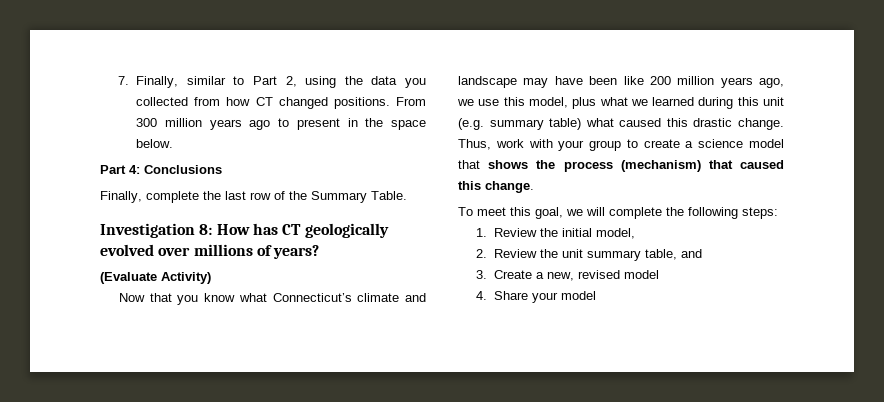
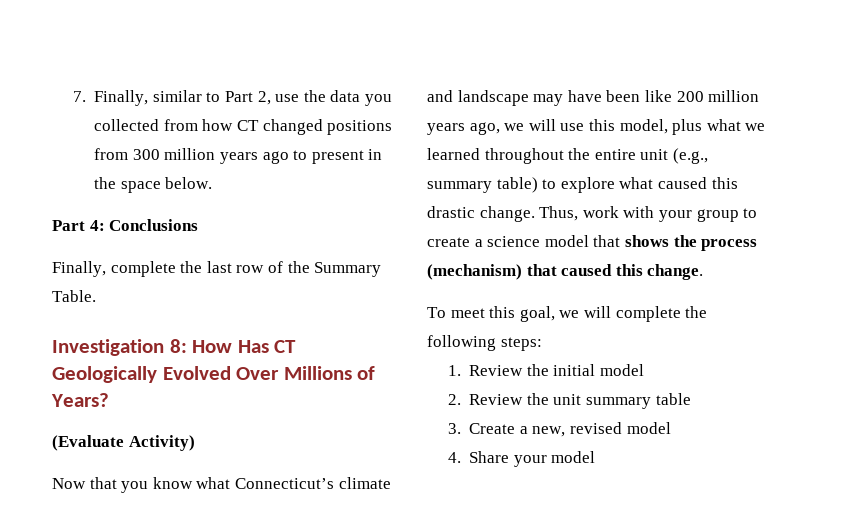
[305,76,337,88] using -> [275,94,300,102] use
[333,97,427,109] positions. From -> [327,120,393,135] [94,148,129,160] positions from
[252,223,389,238] [100,244,320,259] has CT geologically evolved over millions of years? -> [237,340,297,353] [52,366,376,383] [51,393,109,407] Has CT Geologically Evolved Over Millions of Years?
(474, 102) none -> [528,119,556,131] will
[698,97,784,109] [458,118,582,130] during this unit (e.g. summary table) -> [484,148,708,164] [427,177,615,193] throughout the entire unit (e.g., summary table) to explore
[596,228,636,239] model, -> [599,364,644,376] model
[645,249,703,260] table, and -> [655,393,691,405] table

